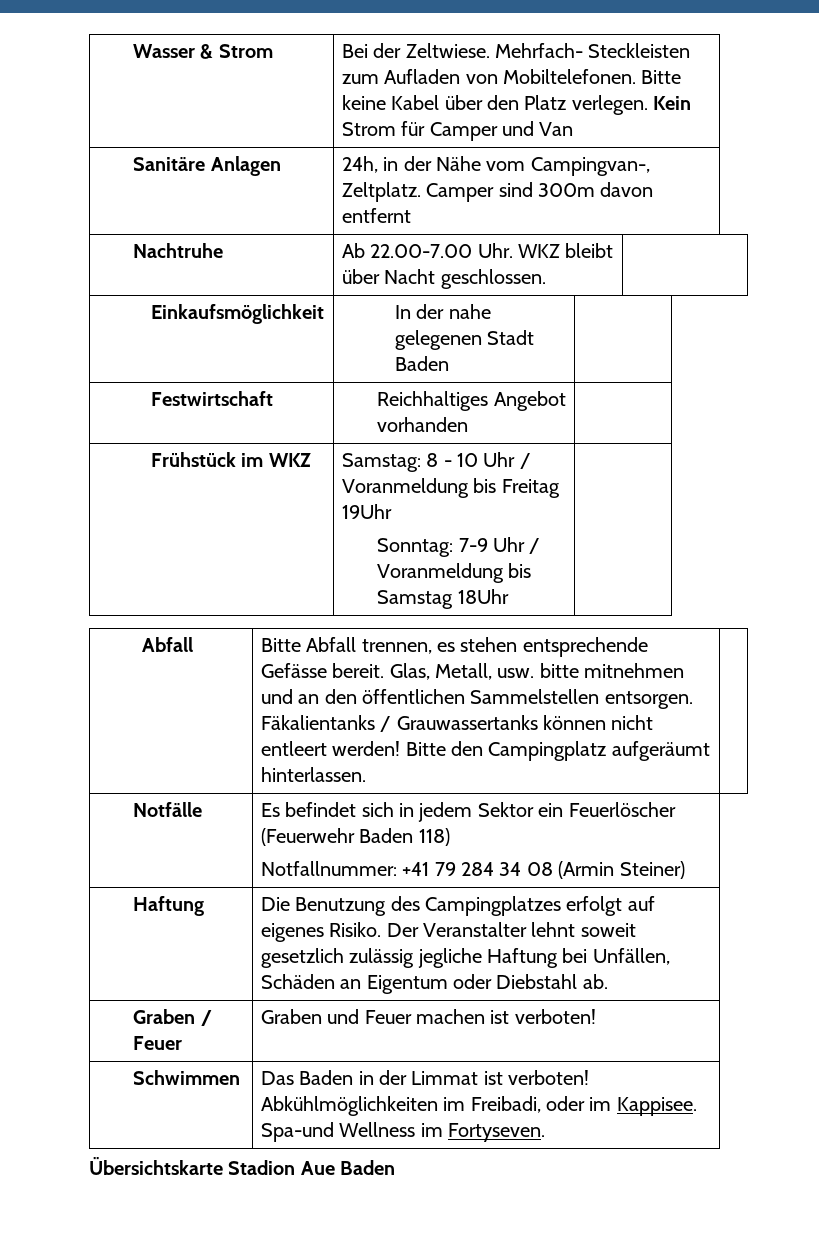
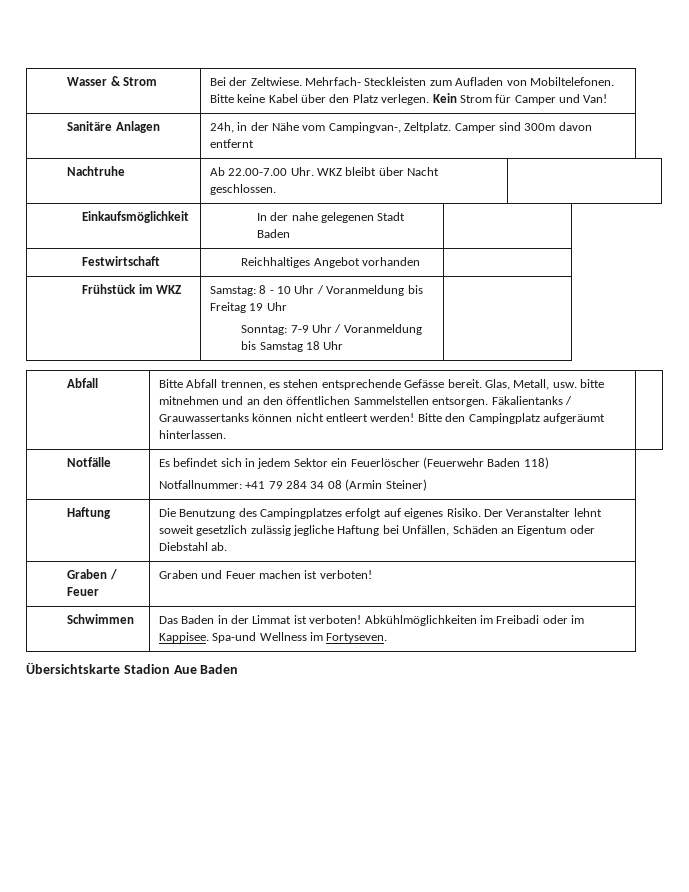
[539,122,574,136] Van -> [583,94,608,103] Van!
[341,504,392,519] 19Uhr -> [249,302,287,311] 19 Uhr
[457,589,509,604] 18Uhr -> [305,341,344,350] 18 Uhr
[470,1096,541,1113] Freibadi, -> [496,615,540,624] Freibadi

